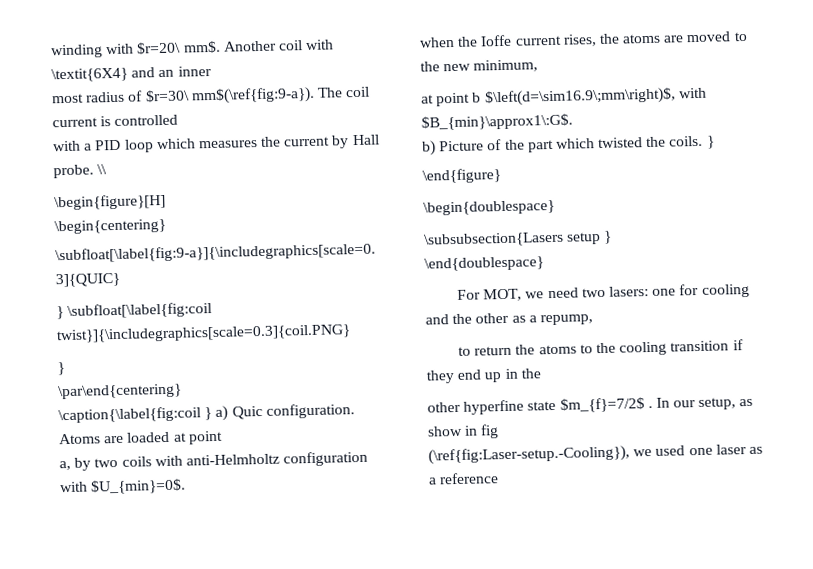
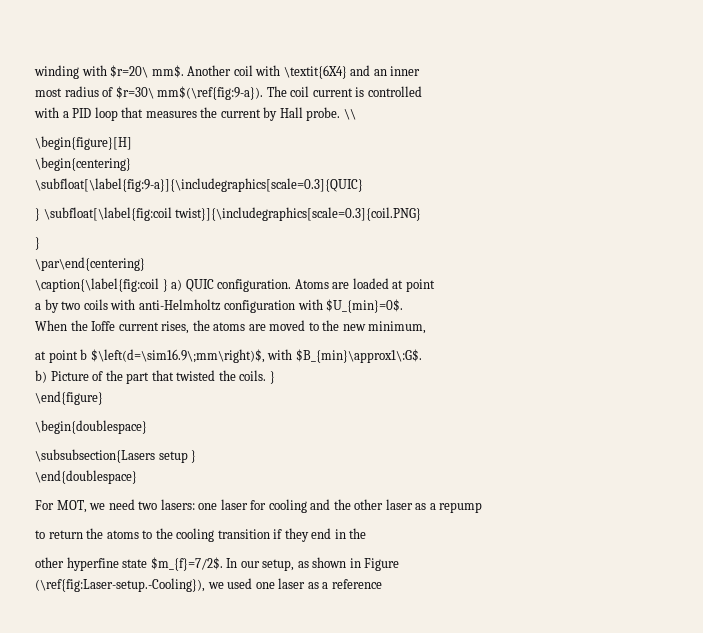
[155,138,196,150] which -> [121,107,144,118] that
[231,405,263,420] Quic -> [185,279,214,292] QUIC
[59,460,71,471] a, -> [35,303,41,310] a
[419,36,455,48] when -> [35,320,67,331] When
[555,138,595,149] which -> [151,370,174,381] that
(677, 292) none -> [220,499,248,510] laser
[511,314,593,326] as a repump, -> [385,499,483,513] laser as a repump
[484,372,503,383] up -> (332, 533) none
[559,397,653,413] $m_{f}=7/2$ . -> [150,557,223,571] $m_{f}=7/2$.
[427,424,500,439] show in fig -> [312,557,400,571] shown in Figure

